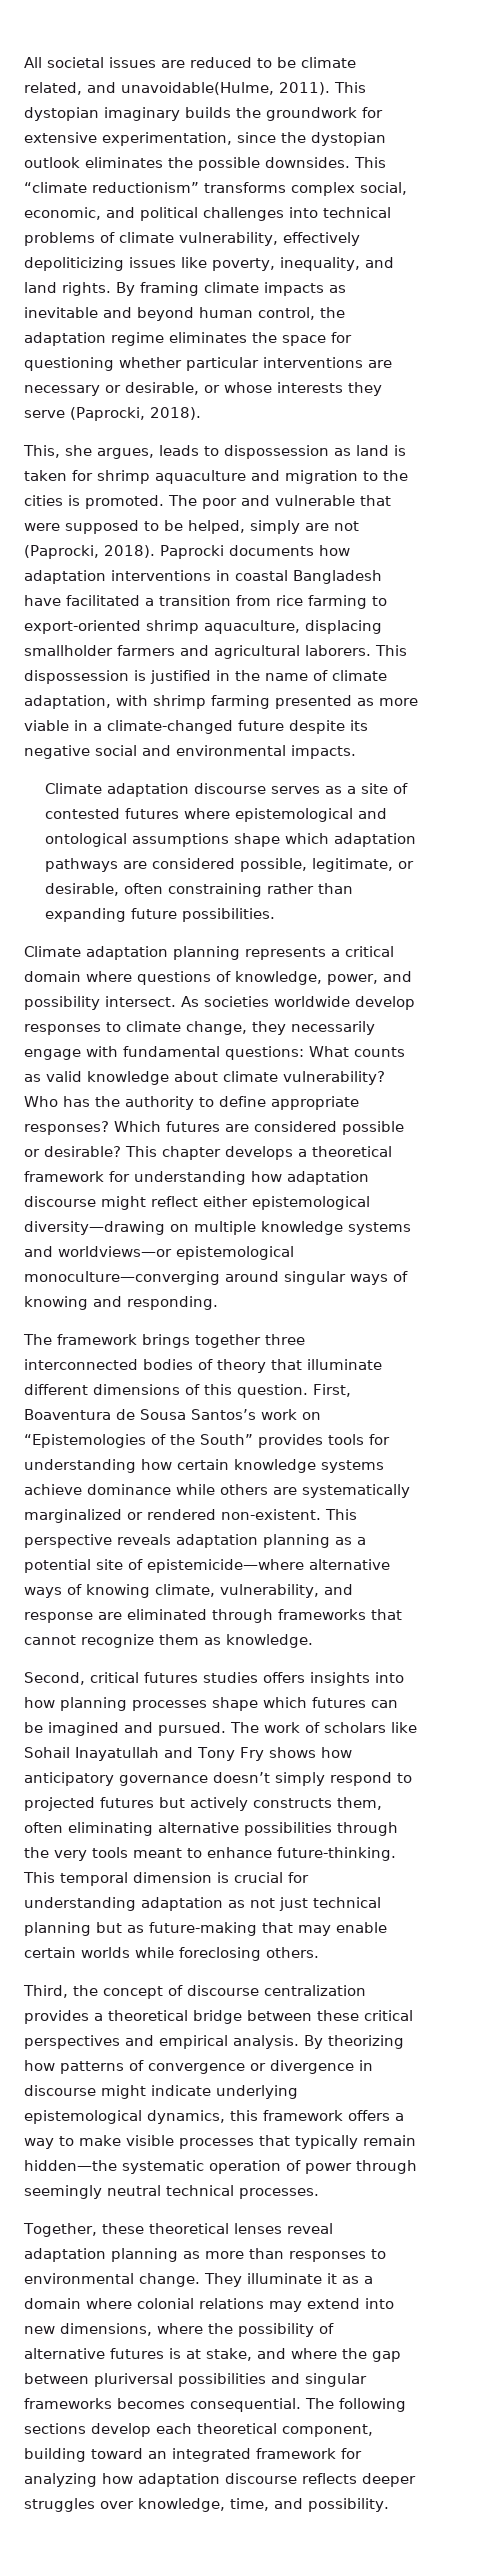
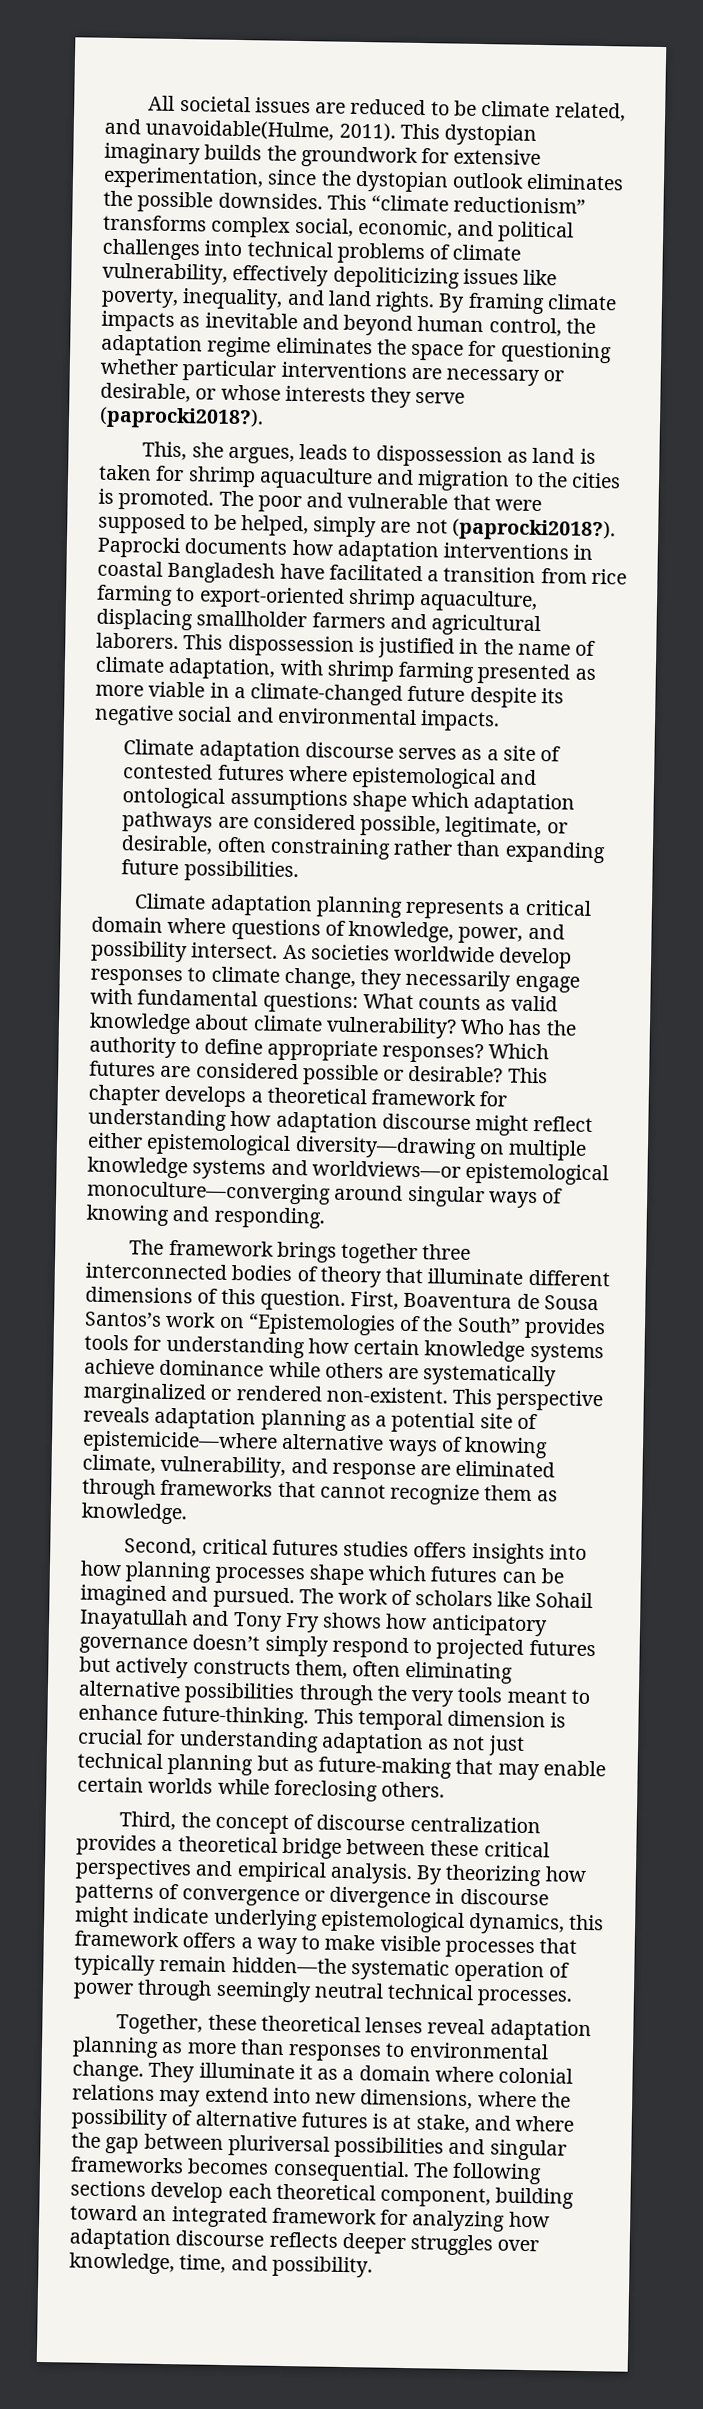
[70,407,201,421] (Paprocki, 2018). -> [99,406,264,430] (paprocki2018?).
[24,545,155,559] (Paprocki, 2018). -> [451,518,616,542] (paprocki2018?).

